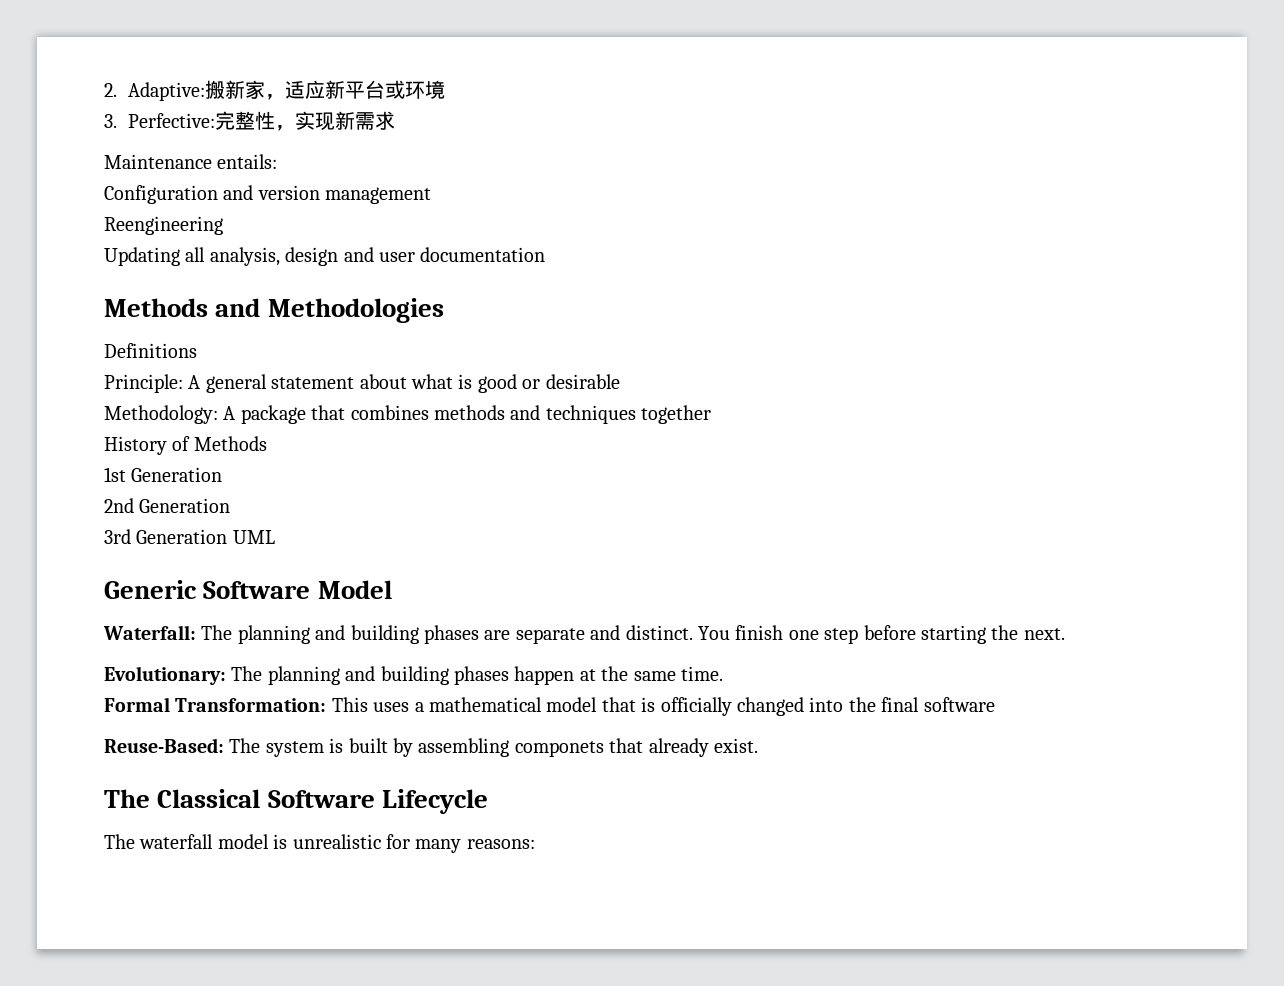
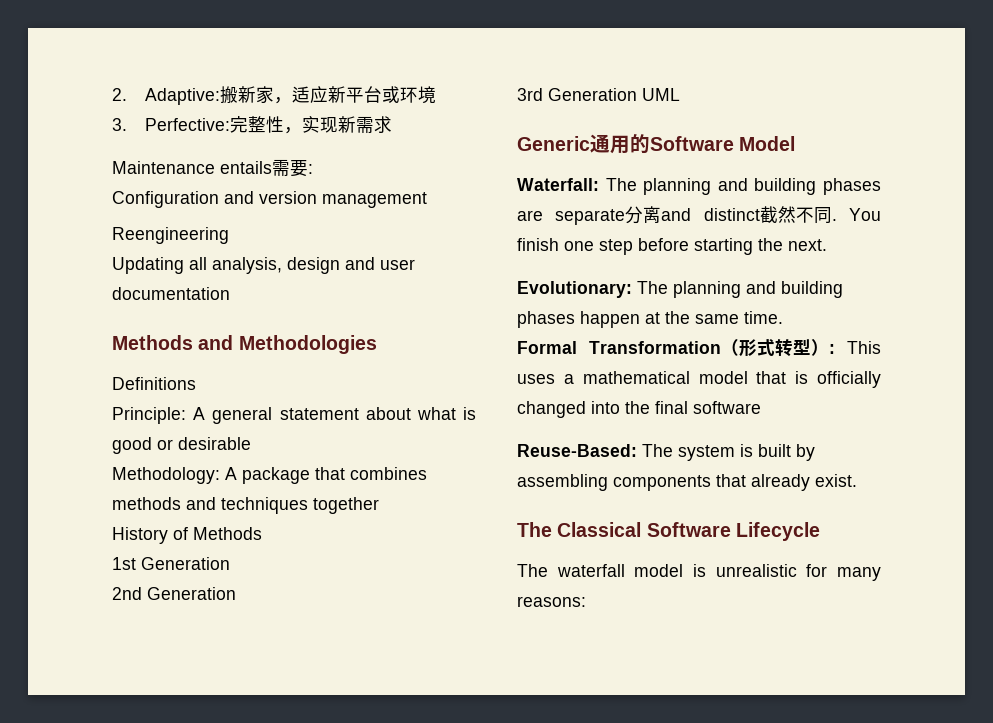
[217,154,278,169] entails: -> [220,159,313,177] entails需要:
(197, 589) none -> [590,134,650,154] 通用的
[590,625,693,640] and distinct. -> [625,206,837,224] 分离and distinct截然不同.
[175,698,327,712] Transformation: -> [589,339,835,357] Transformation（形式转型）:
[514,741,604,757] componets -> [613,475,711,491] components

